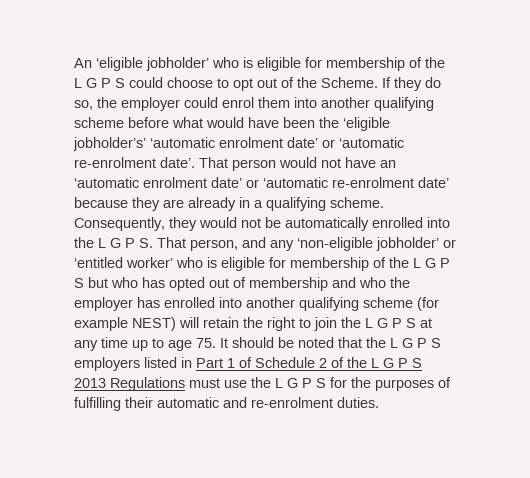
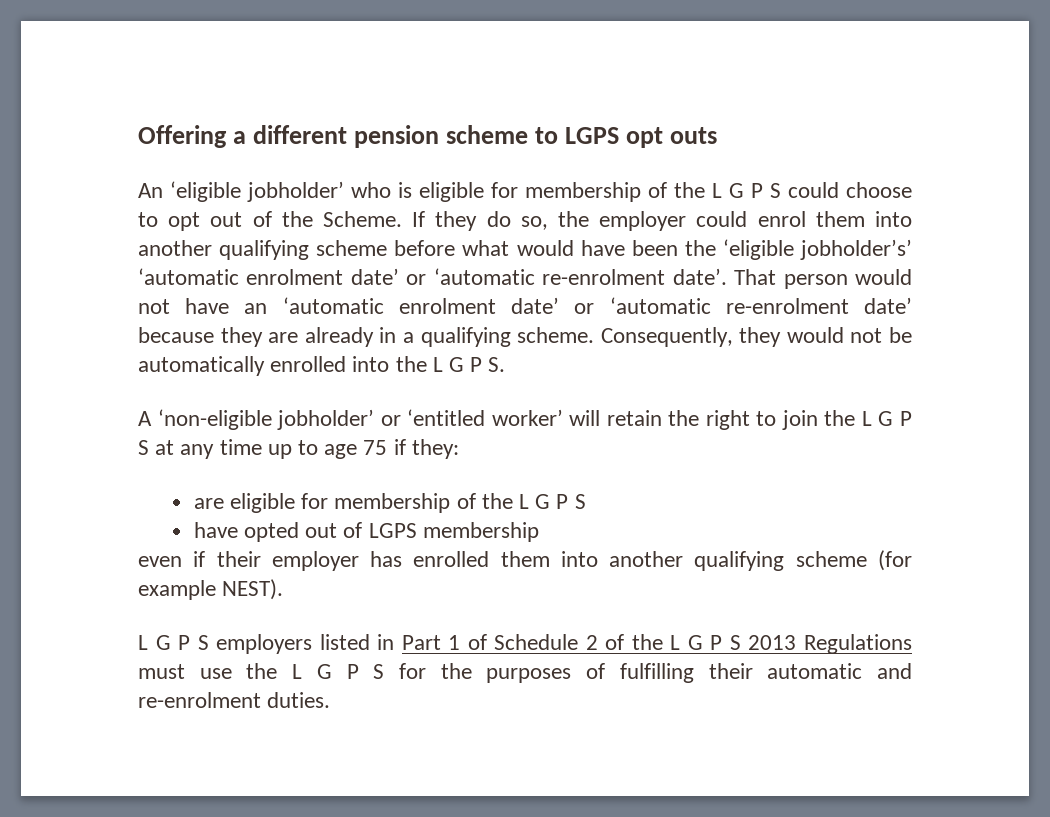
(74, 63) none -> [138,125,718,148] Offering a different pension scheme to LGPS opt outs //
[157,237,294,251] That person, and any -> [138,411,152,426] // A
[176,257,450,271] [74,277,410,291] [74,297,439,311] [74,317,176,331] who is eligible for membership of the L G P S but who has opted out of membership and who the employer has enrolled into another qualifying scheme (for example NEST) -> (563, 417) none
[196,337,441,348] 75. It should be noted that the L G P S -> [363,439,459,459] [193,493,586,513] [193,522,539,542] [138,550,912,571] [138,579,284,600] [138,635,209,650] 75 if they: // are eligible for membership of the L G P S // have opted out of LGPS membership // even if their employer has enrolled them into another qualifying scheme (for example NEST). // L G P S

